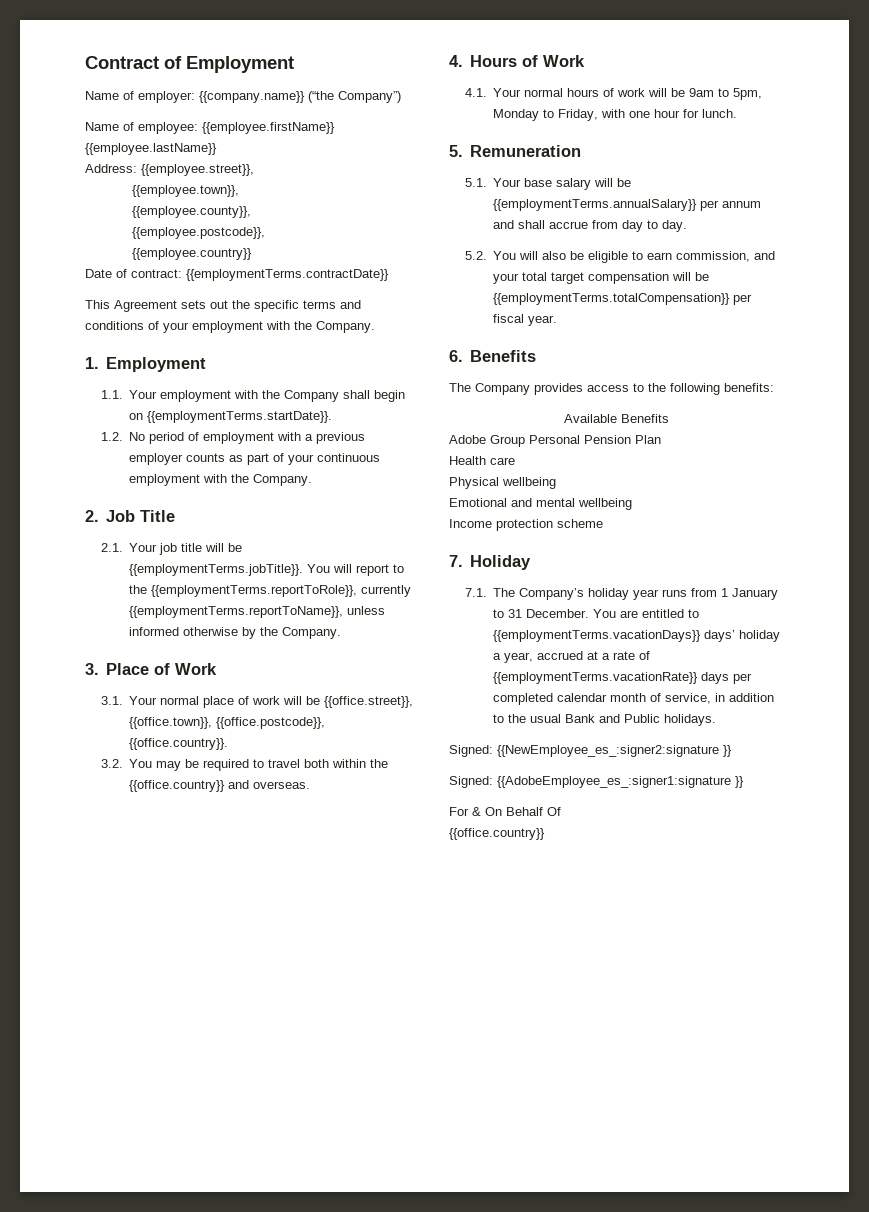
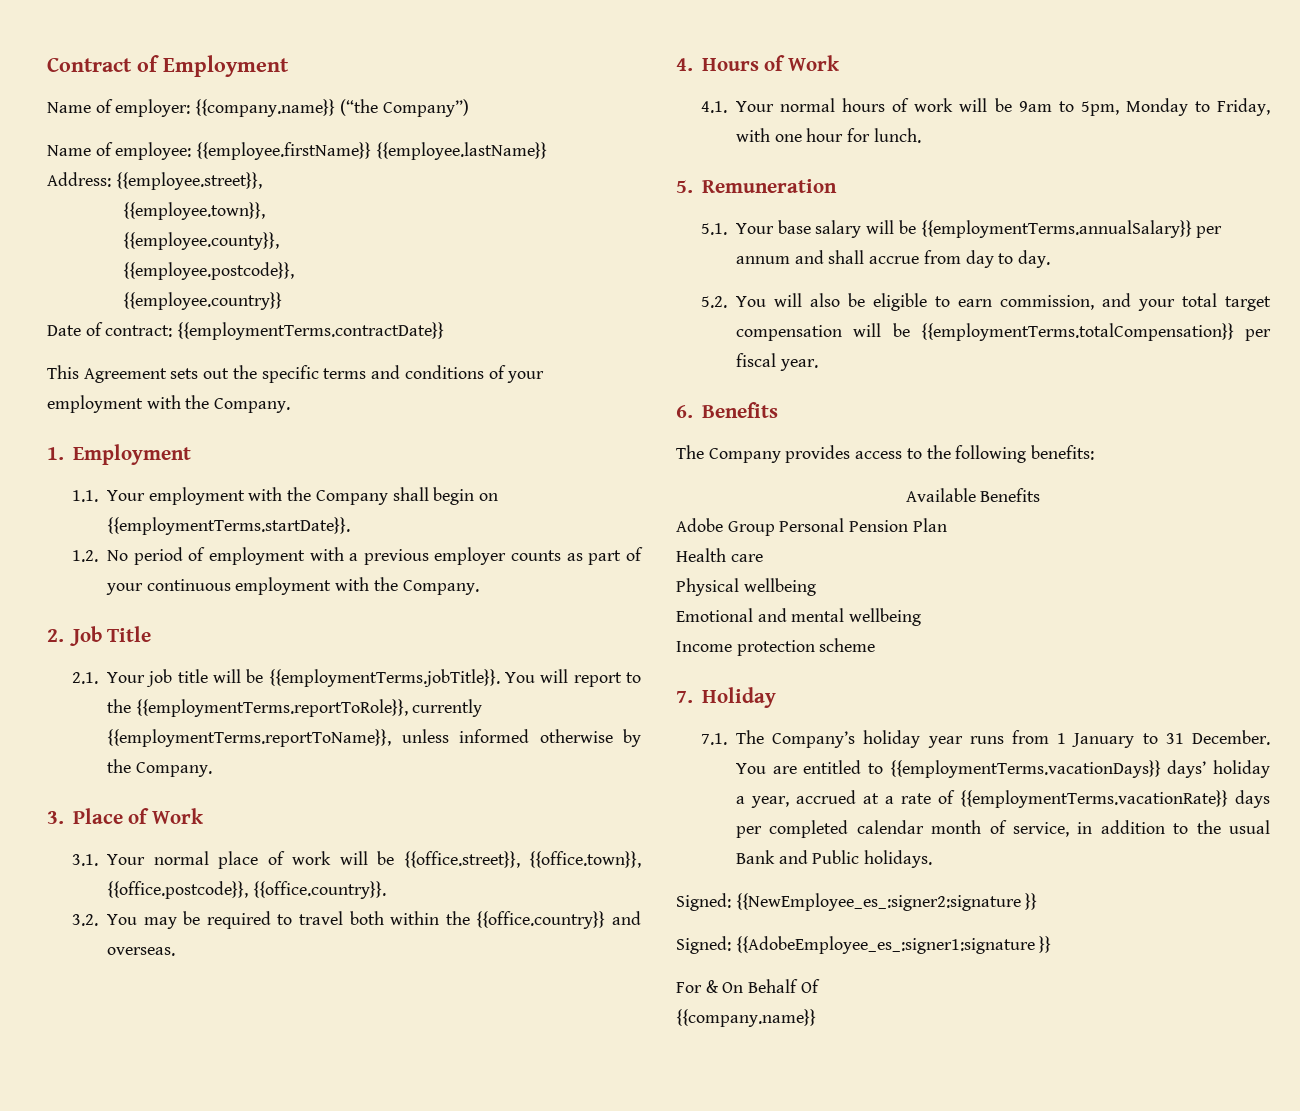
[449,828,545,840] {{office.country}} -> [676,1009,816,1027] {{company.name}}

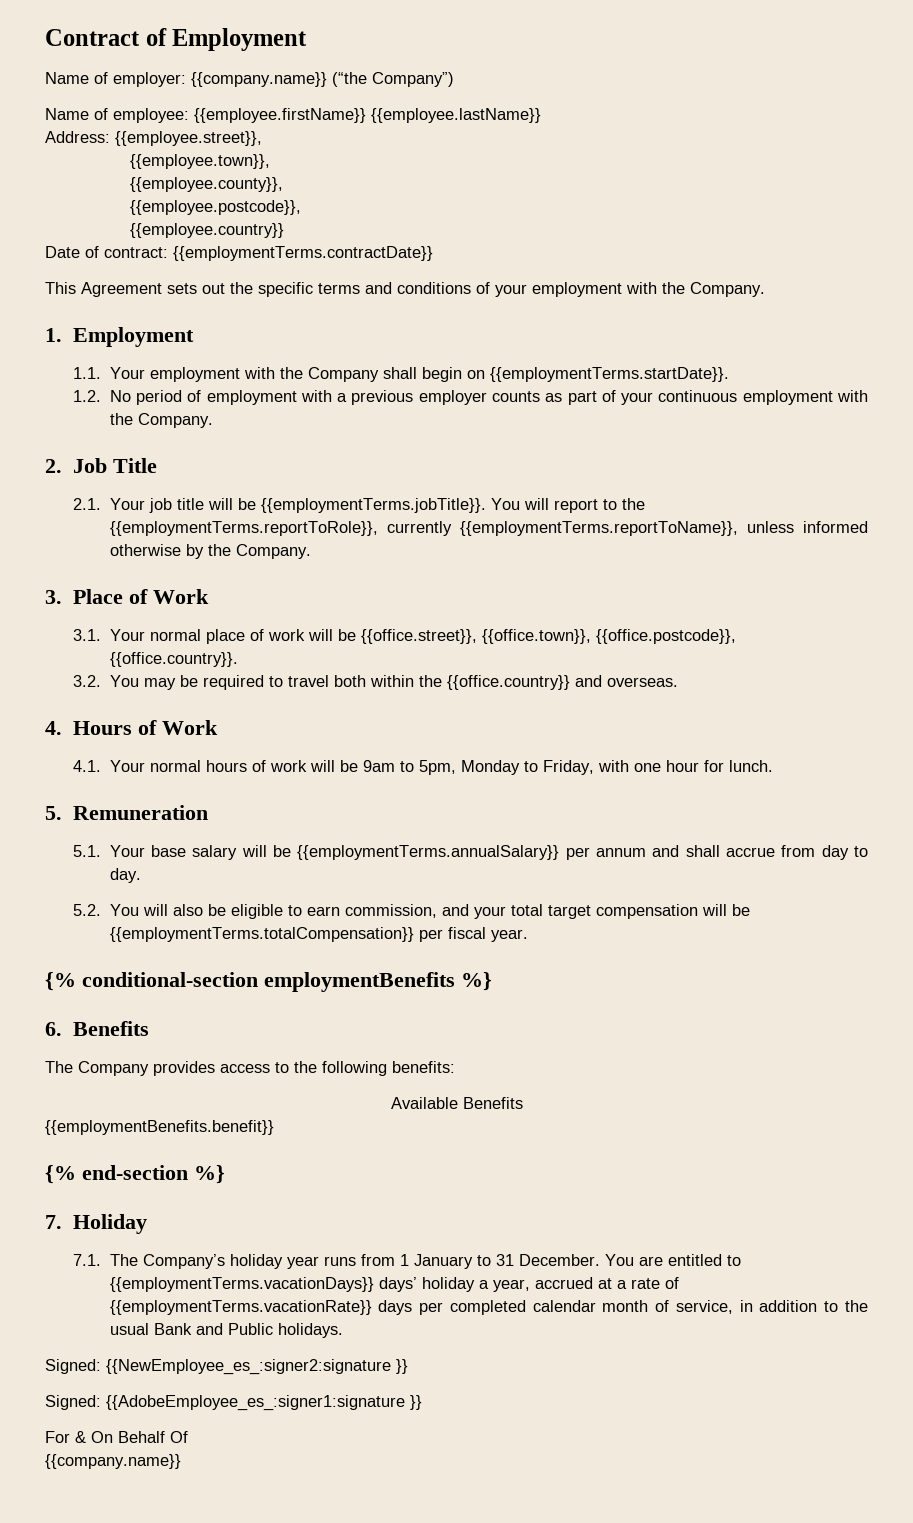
(818, 365) none -> [45,972,492,992] // {% conditional-section employmentBenefits %}
[676,518,947,536] [676,548,763,562] [676,578,816,596] [676,608,922,626] [676,638,876,656] Adobe Group Personal Pension Plan // Health care // Physical wellbeing // Emotional and mental wellbeing // Income protection scheme -> [45,1120,274,1135] [45,1165,225,1184] {{employmentBenefits.benefit}} // {% end-section %}

